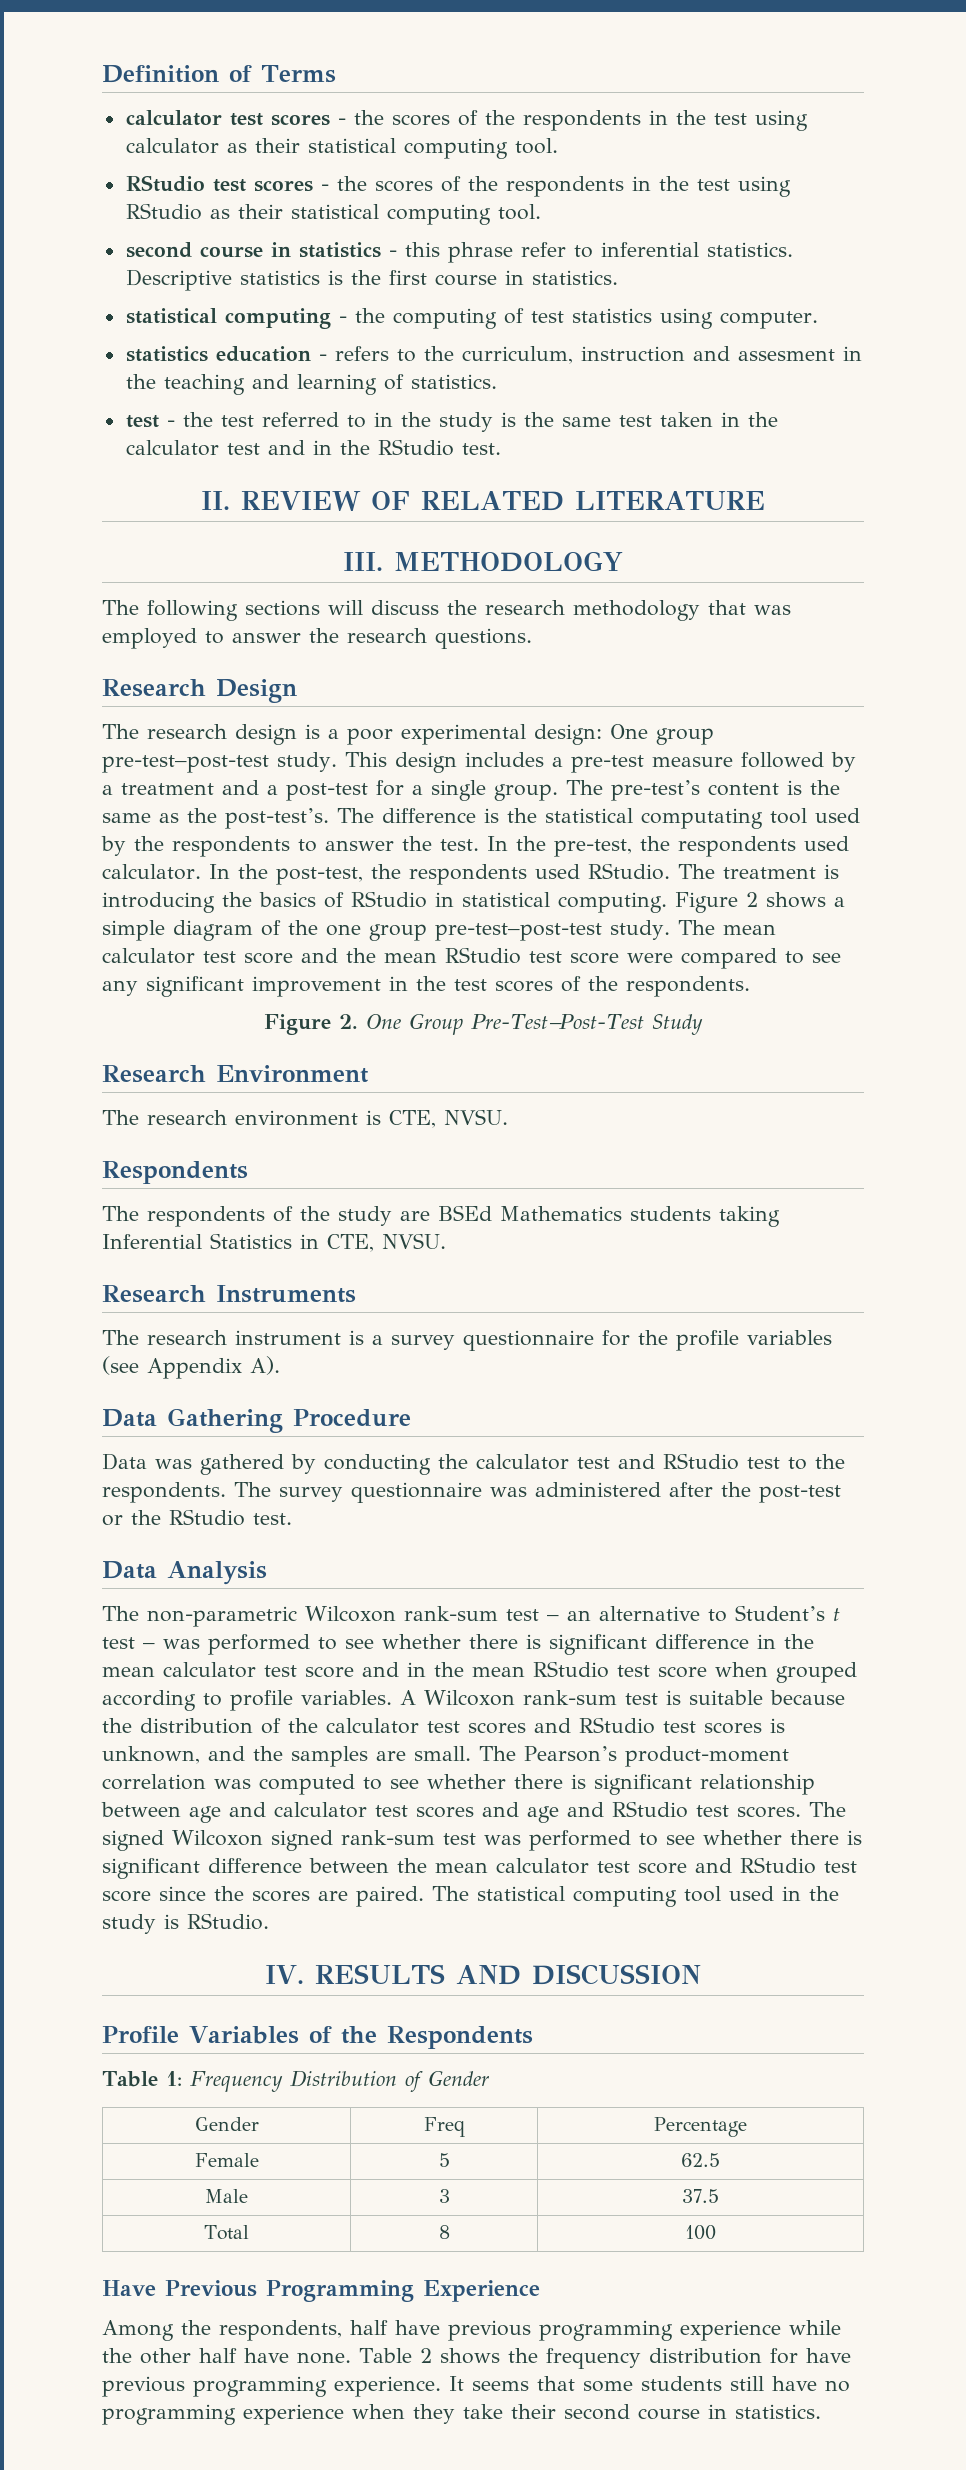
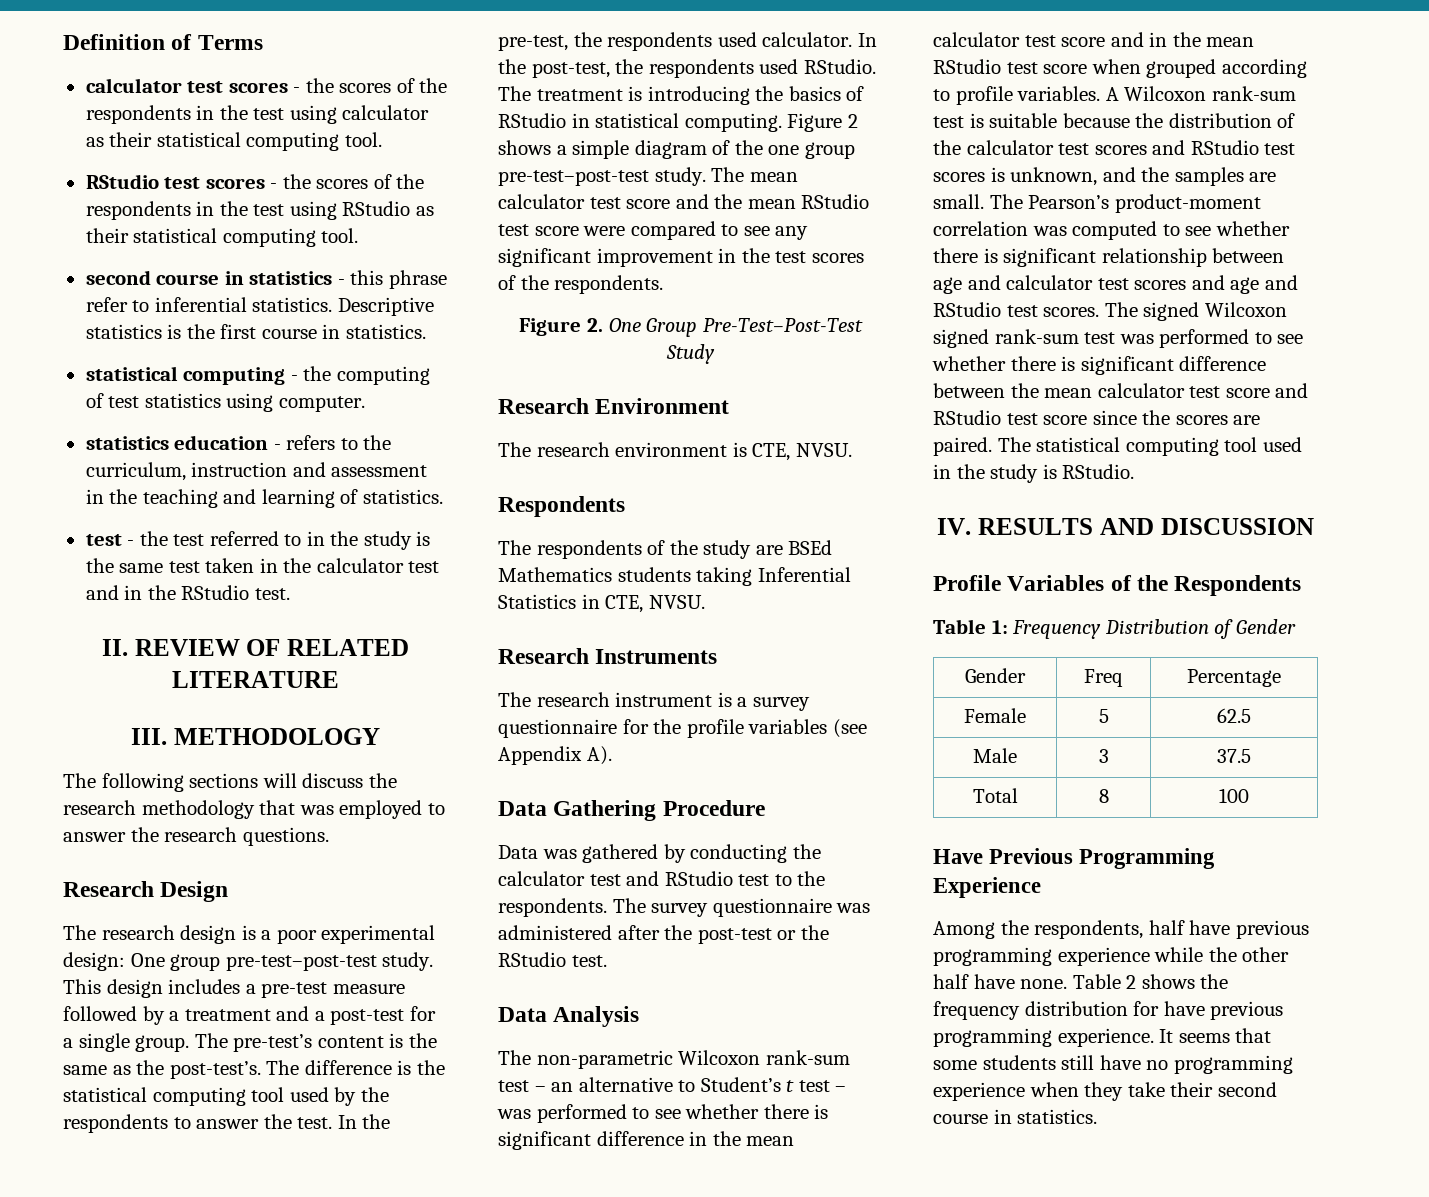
[737,349,835,361] assesment -> [331,465,428,477] assessment
[641,808,763,829] computating -> [152,1087,246,1106] computing

